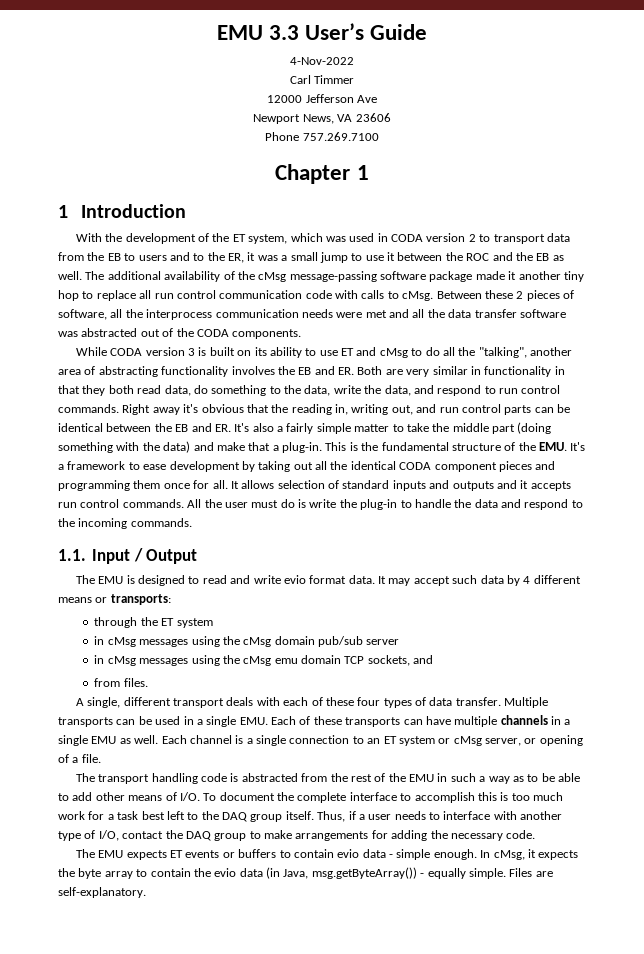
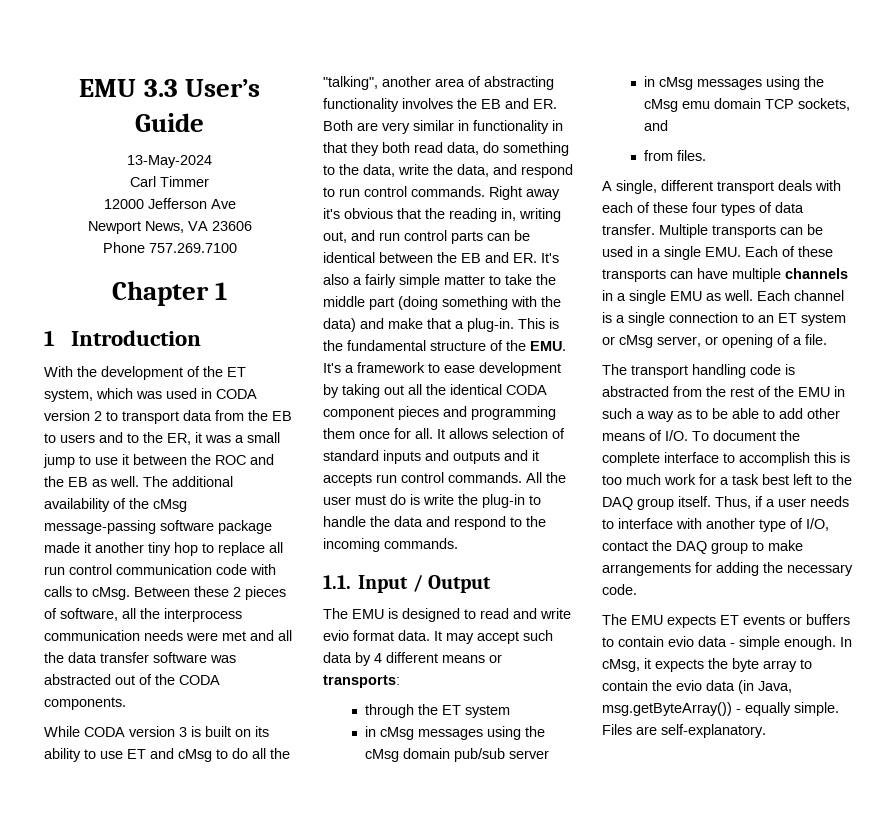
[290,57,354,65] 4-Nov-2022 -> [127,155,212,168] 13-May-2024

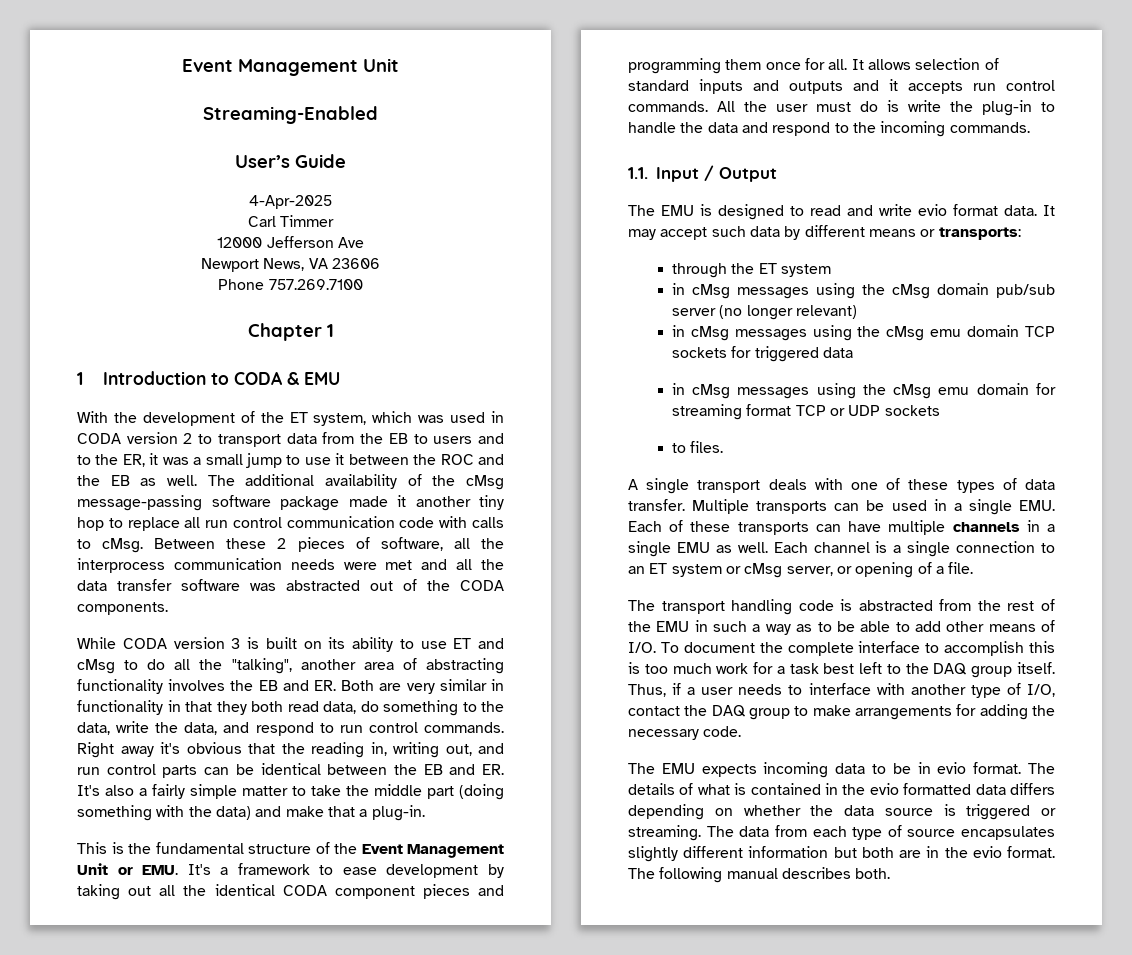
[79,79,178,97] EMU 3.3 -> [182,58,399,76] [203,106,378,124] Event Management Unit // Streaming-Enabled //
[127,155,212,168] 13-May-2024 -> [249,195,332,209] 4-Apr-2025
(201, 338) none -> [211,371,341,385] to CODA & EMU
(514, 325) none -> (425, 813) //
(526, 345) none -> [361,844,504,858] [77,863,133,875] Event Management Unit or
[374,653,382,663] 4 -> (801, 233) none
(550, 754) none -> [719,305,857,320] (no longer relevant)
[798,98,851,111] [644,120,669,131] [644,150,674,161] sockets, and // from -> [671,346,853,362] [671,383,1056,399] [671,404,940,420] [671,443,686,453] sockets for triggered data // in cMsg messages using the cMsg emu domain for streaming format TCP or UDP sockets // to
[616,180,713,194] single, different -> [646,478,690,494] single
[602,202,717,213] each of these four -> [851,478,949,490] one of these
[720,614,850,625] [602,636,852,650] [602,658,812,672] [602,680,792,694] [602,702,839,716] [602,724,766,738] ET events or buffers to contain evio data - simple enough. In cMsg, it expects the byte array to contain the evio data (in Java, msg.getByteArray()) - equally simple. Files are self-explanatory. -> [763,762,1055,778] [628,783,1055,795] [628,804,1056,820] [628,825,1055,841] [628,846,1055,862] [628,867,891,883] incoming data to be in evio format. The details of what is contained in the evio formatted data differs depending on whether the data source is triggered or streaming. The data from each type of source encapsulates slightly different information but both are in the evio format. The following manual describes both.

